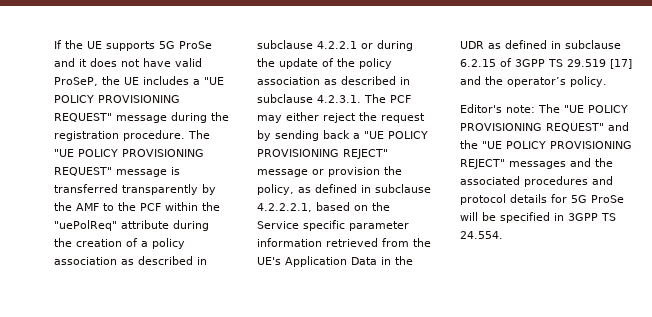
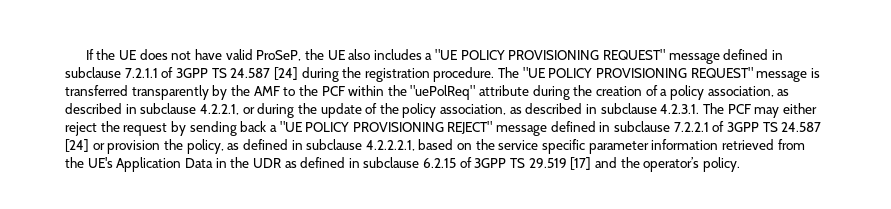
[106,41,212,51] [54,58,87,67] supports 5G ProSe and it -> (137, 55) none
(139, 81) none -> [348,49,371,60] also
(167, 119) none -> [723,49,783,60] [65,67,298,80] defined in subclause 7.2.1.1 of 3GPP TS 24.587 [24]
[54,256,207,265] [257,40,357,49] association as described in subclause 4.2.2.1 -> [707,86,790,97] [65,103,239,115] association, as described in subclause 4.2.2.1,
[257,77,320,85] association -> [440,104,507,115] association,
(308, 173) none -> [550,121,822,132] [65,139,89,152] defined in subclause 7.2.2.1 of 3GPP TS 24.587 [24]
[257,221,299,229] Service -> [498,140,539,150] service
[460,104,628,113] [460,122,629,132] [460,140,632,149] [460,158,613,169] [460,176,613,187] [460,194,624,205] [460,212,616,223] [460,231,503,239] // Editor's note: The "UE POLICY PROVISIONING REQUEST" and the "UE POLICY PROVISIONING REJECT" messages and the associated procedures and protocol details for 5G ProSe will be specified in 3GPP TS 24.554. -> (740, 164) none

